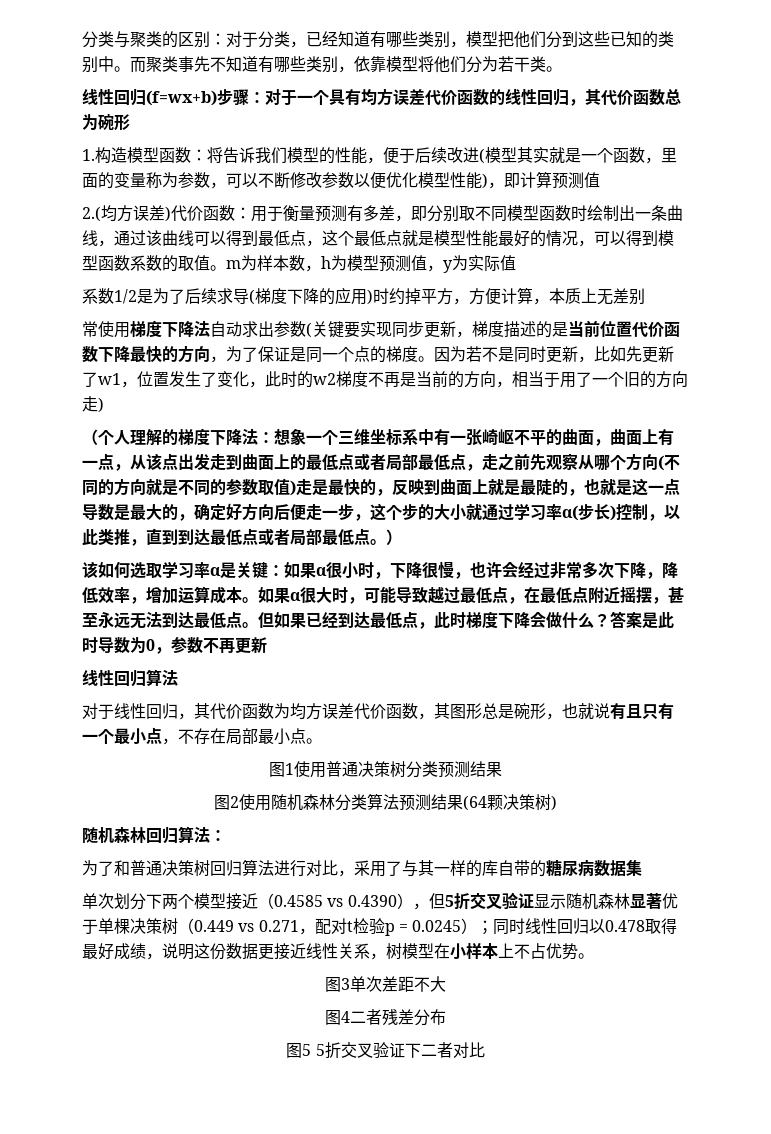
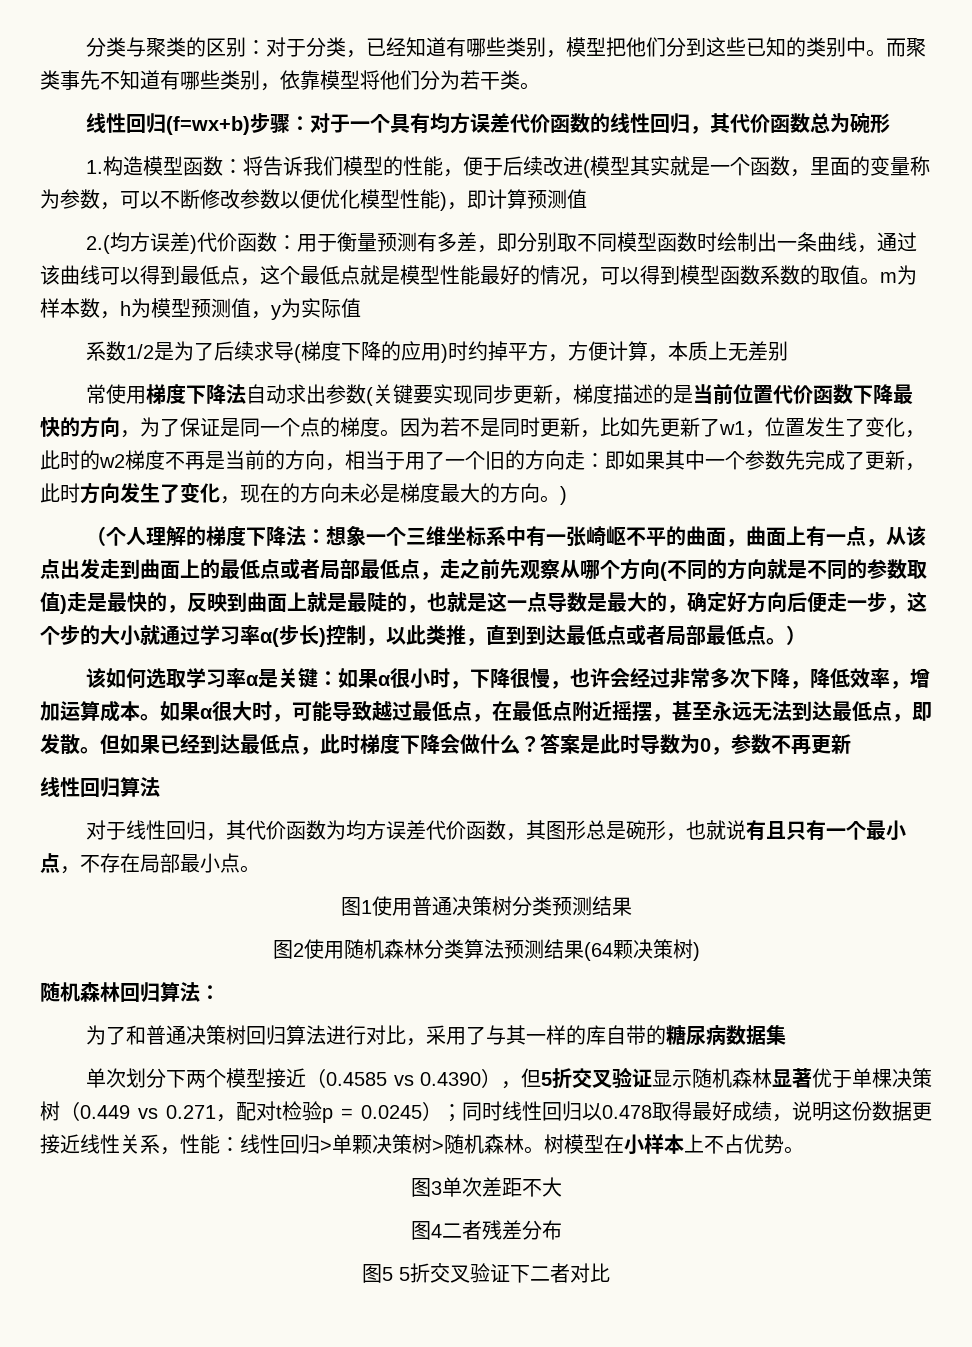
(98, 404) none -> [585,450,925,471] [40,482,560,504] ：即如果其中一个参数先完成了更新，此时方向发生了变化，现在的方向未必是梯度最大的方向。
(242, 619) none -> [892,702,932,722] [40,734,80,754] ，即发散
(386, 956) none -> [180,1134,544,1154] 性能：线性回归>单颗决策树>随机森林。

